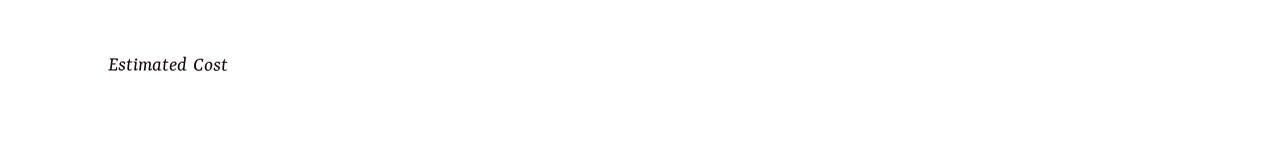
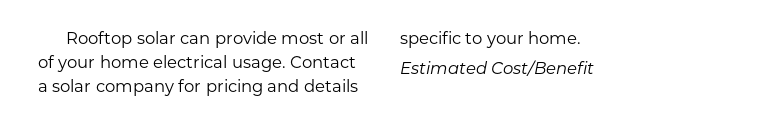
[108,56,229,71] Estimated Cost -> [66,31,369,48] [38,55,357,72] [38,79,358,96] [400,31,582,48] [400,60,595,76] Rooftop solar can provide most or all of your home electrical usage. Contact a solar company for pricing and details specific to your home. // Estimated Cost/Benefit

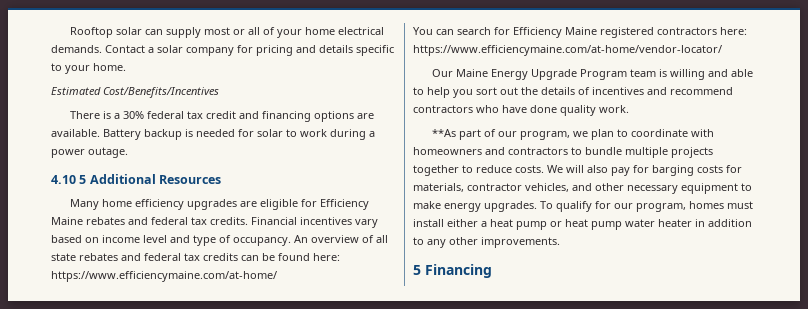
[214,31,277,48] provide -> [166,27,202,38] supply
[231,59,286,72] usage. -> [51,45,102,53] demands.
[491,60,595,76] Cost/Benefit -> [103,87,219,98] [70,111,375,122] [51,129,375,140] [51,147,128,158] [51,174,222,184] [70,199,370,210] [51,217,378,228] [51,235,388,246] [51,253,340,261] [51,271,277,282] [413,27,747,38] [413,45,722,56] [432,69,754,80] [413,87,733,98] [413,105,629,116] [432,129,715,140] [413,147,713,158] [413,165,742,176] [413,183,752,194] [413,201,753,212] [413,219,752,230] [413,237,560,248] [413,264,492,278] Cost/Benefits/Incentives // There is a 30% federal tax credit and financing options are available. Battery backup is needed for solar to work during a power outage. // 4.10 5 Additional Resources // Many home efficiency upgrades are eligible for Efficiency Maine rebates and federal tax credits. Financial incentives vary based on income level and type of occupancy. An overview of all state rebates and federal tax credits can be found here: https://www.efficiencymaine.com/at-home/ // You can search for Efficiency Maine registered contractors here: https://www.efficiencymaine.com/at-home/vendor-locator/ // Our Maine Energy Upgrade Program team is willing and able to help you sort out the details of incentives and recommend contractors who have done quality work. // **As part of our program, we plan to coordinate with homeowners and contractors to bundle multiple projects together to reduce costs. We will also pay for barging costs for materials, contractor vehicles, and other necessary equipment to make energy upgrades. To qualify for our program, homes must install either a heat pump or heat pump water heater in addition to any other improvements. // 5 Financing

